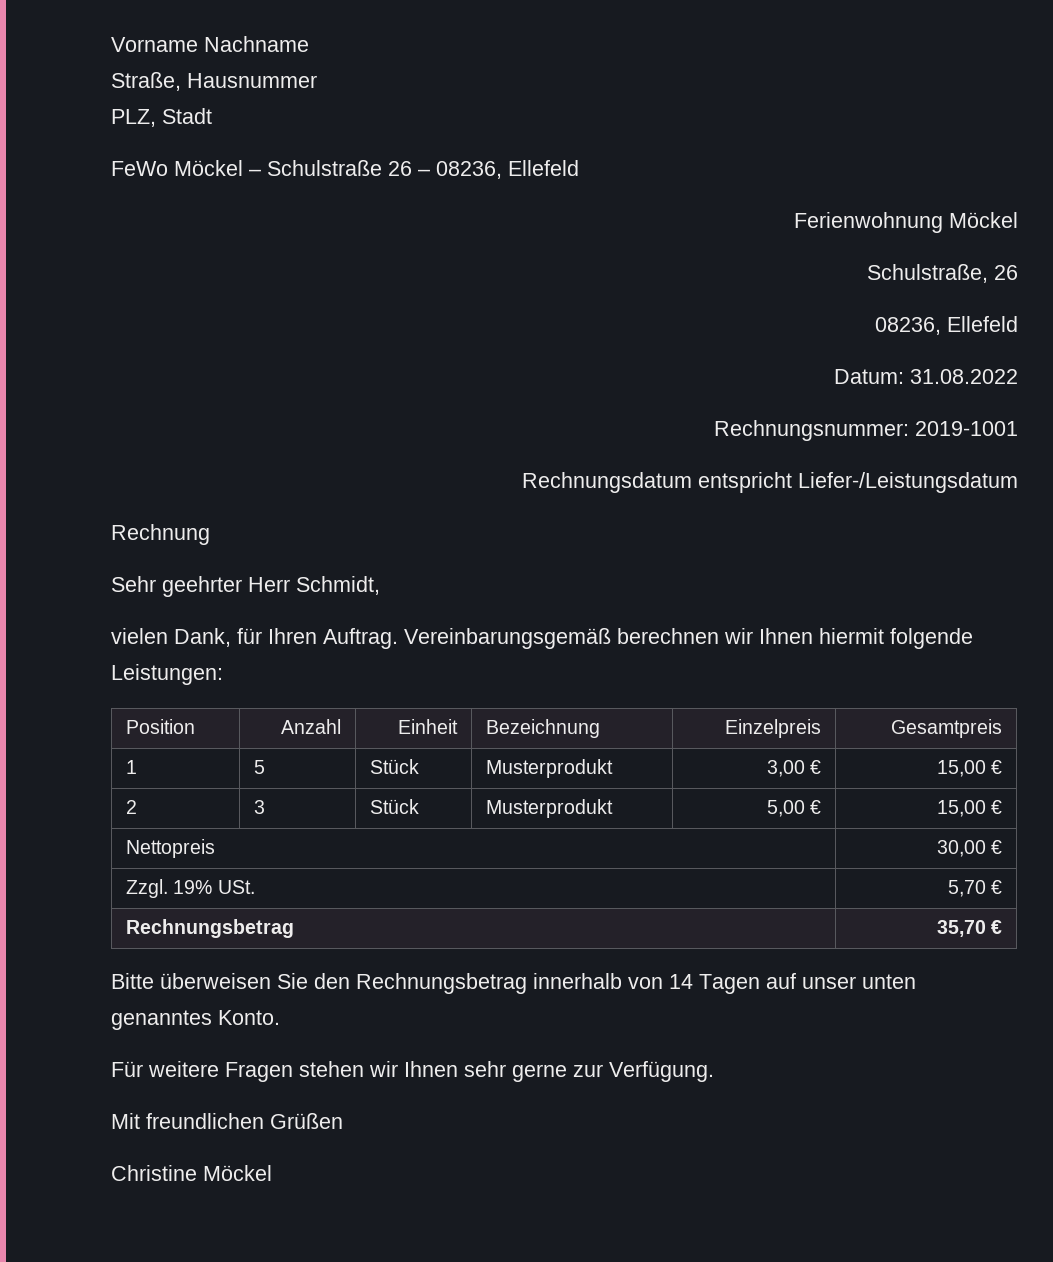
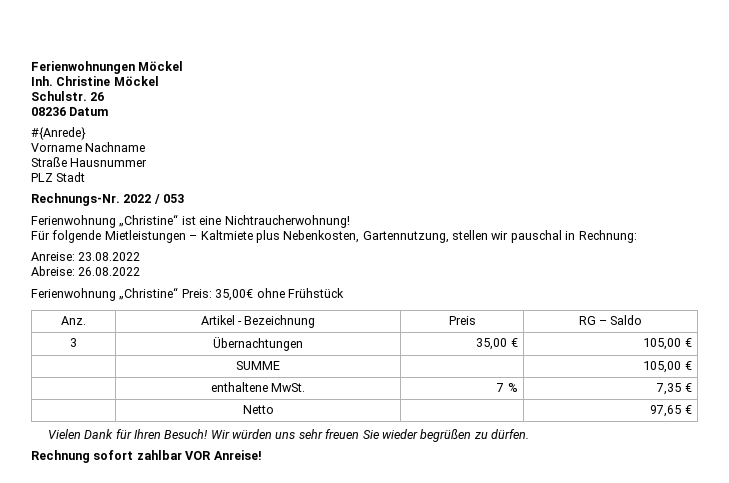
(111, 44) none -> [31,61,184,74] [31,76,159,86] [31,91,105,101] [31,107,109,116] [31,127,86,140] Ferienwohnungen Möckel // Inh. Christine Möckel // Schulstr. 26 // 08236 Datum // #{Anrede} //
[111,72,181,91] Straße, -> [31,157,67,167] Straße
[111,109,156,127] PLZ, -> [31,173,53,182] PLZ
[111,160,579,179] [794,212,1018,233] [867,264,1018,283] [875,316,1018,335] [834,369,1018,384] [714,420,1018,441] [522,472,1018,493] [111,524,210,545] [111,576,380,597] [111,628,973,649] [111,664,223,685] [126,719,196,734] [280,719,341,734] [397,719,458,734] [486,719,601,738] [724,719,821,738] [890,719,1002,738] [126,760,138,774] [254,760,266,774] [370,759,420,774] [486,759,614,778] [766,760,821,777] [936,760,1002,777] [126,800,138,814] [254,800,266,814] [370,799,420,814] [486,799,614,818] [766,800,821,817] [936,800,1002,817] [126,839,216,858] [936,840,1002,857] [126,879,255,898] [947,880,1002,897] [126,919,295,938] [936,920,1002,937] [111,973,916,994] [111,1010,280,1030] [111,1061,714,1082] [111,1113,343,1129] [111,1165,272,1181] FeWo Möckel – Schulstraße 26 – 08236, Ellefeld // Ferienwohnung Möckel // Schulstraße, 26 // 08236, Ellefeld // Datum: 31.08.2022 // Rechnungsnummer: 2019-1001 // Rechnungsdatum entspricht Liefer-/Leistungsdatum // Rechnung // Sehr geehrter Herr Schmidt, // vielen Dank, für Ihren Auftrag. Vereinbarungsgemäß berechnen wir Ihnen hiermit folgende Leistungen: // Position | Anzahl | Einheit | Bezeichnung | Einzelpreis | Gesamtpreis // 1 | 5 | Stück | Musterprodukt | 3,00 € | 15,00 € // 2 | 3 | Stück | Musterprodukt | 5,00 € | 15,00 € // Nettopreis | 30,00 € // Zzgl. 19% USt. | 5,70 € // Rechnungsbetrag | 35,70 € // Bitte überweisen Sie den Rechnungsbetrag innerhalb von 14 Tagen auf unser unten genanntes Konto. // Für weitere Fragen stehen wir Ihnen sehr gerne zur Verfügung. // Mit freundlichen Grüßen // Christine Möckel -> [31,193,185,206] [31,214,350,228] [31,230,637,243] [31,252,141,261] [31,266,141,276] [31,287,344,301] [61,316,86,325] [200,315,316,328] [448,316,476,325] [578,315,643,325] [70,338,77,347] [213,337,303,351] [476,338,518,350] [643,338,692,350] [236,361,280,370] [643,361,692,373] [210,382,306,392] [496,383,518,392] [656,383,692,395] [242,405,274,414] [650,405,692,417] [47,429,530,442] [31,450,262,463] Rechnungs-Nr. 2022 / 053 // Ferienwohnung „Christine“ ist eine Nichtraucherwohnung! // Für folgende Mietleistungen – Kaltmiete plus Nebenkosten, Gartennutzung, stellen wir pauschal in Rechnung: // Anreise: 23.08.2022 // Abreise: 26.08.2022 // Ferienwohnung „Christine“ Preis: 35,00€ ohne Frühstück // Anz. | Artikel - Bezeichnung | Preis | RG – Saldo // 3 | Übernachtungen | 35,00 € | 105,00 € // | SUMME | | 105,00 € // | enthaltene MwSt. | 7 % | 7,35 € // | Netto | | 97,65 € // Vielen Dank für Ihren Besuch! Wir würden uns sehr freuen Sie wieder begrüßen zu dürfen. // Rechnung sofort zahlbar VOR Anreise!

